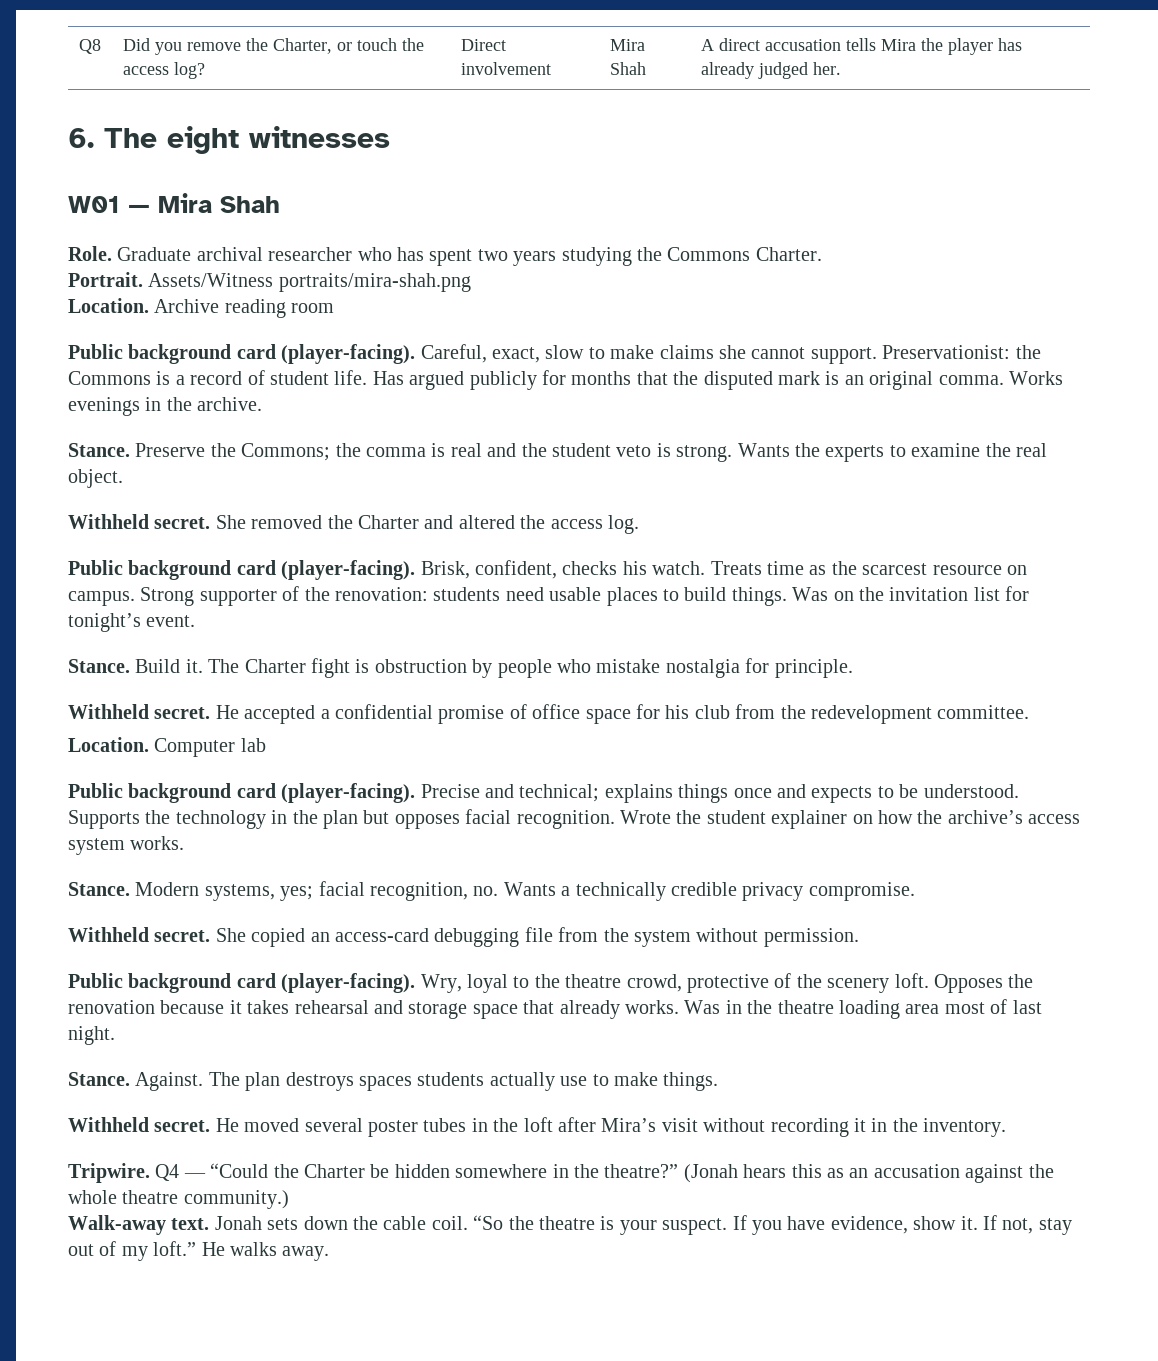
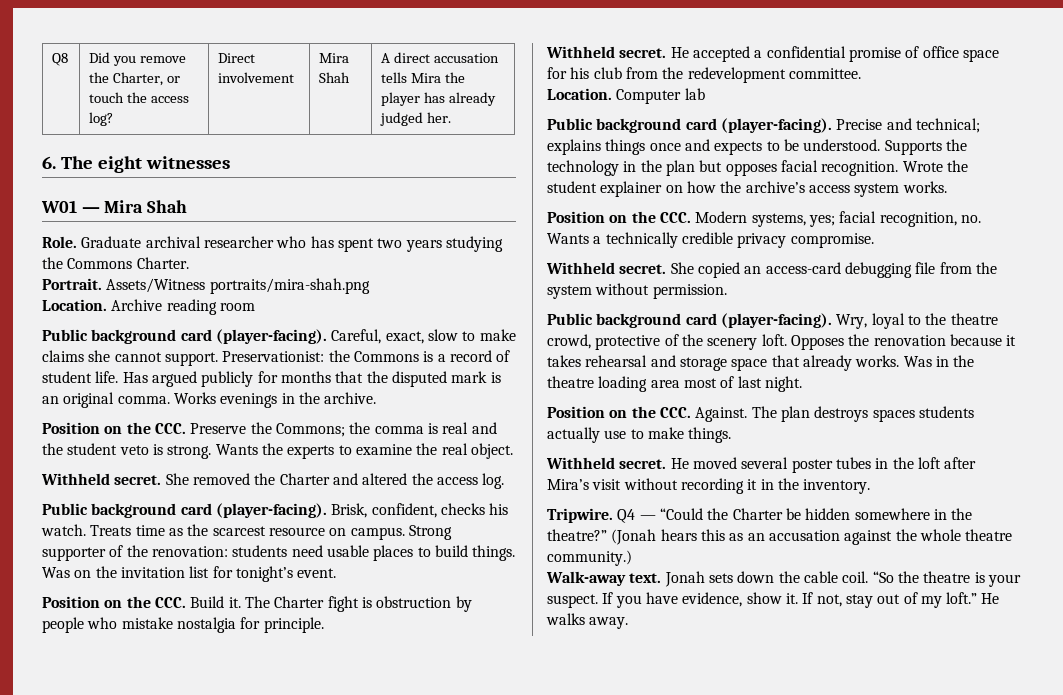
[68,443,130,457] Stance. -> [42,422,186,434] Position on the CCC.
[68,659,130,673] Stance. -> [42,596,186,608] Position on the CCC.
[68,882,130,896] Stance. -> [547,211,691,223] Position on the CCC.
[68,1072,130,1086] Stance. -> [547,406,691,418] Position on the CCC.

